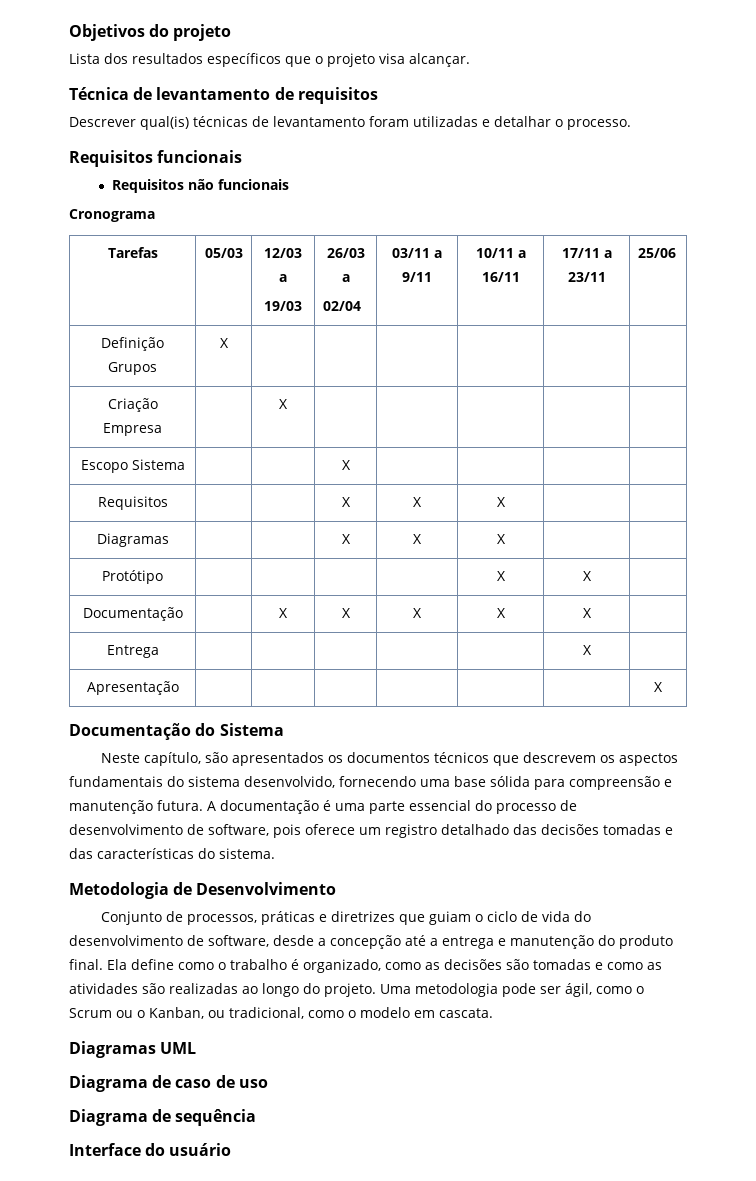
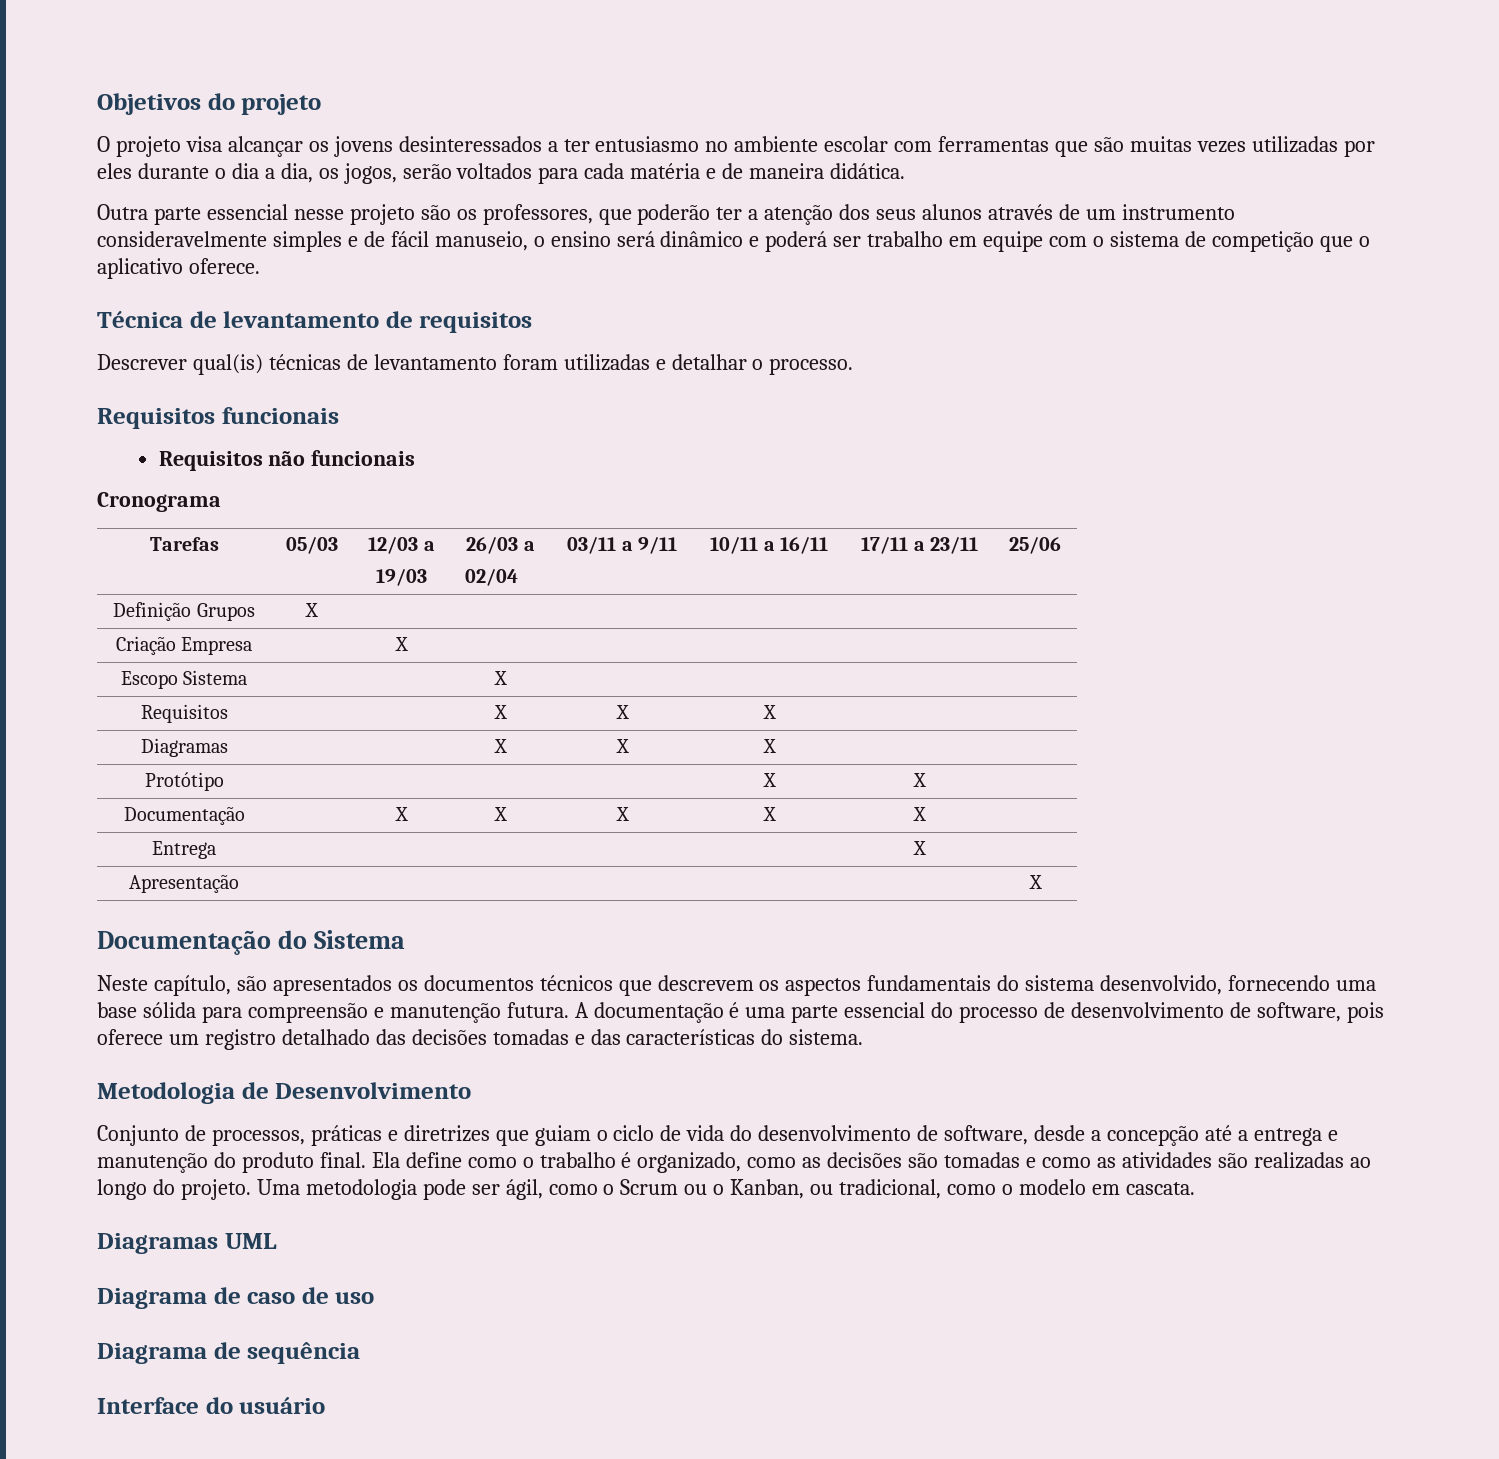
[69,53,470,67] Lista dos resultados específicos que o projeto visa alcançar. -> [97,136,1375,157] [97,163,906,184] [97,204,1235,225] [97,231,1370,252] [97,258,260,279] O projeto visa alcançar os jovens desinteressados a ter entusiasmo no ambiente escolar com ferramentas que são muitas vezes utilizadas por eles durante o dia a dia, os jogos, serão voltados para cada matéria e de maneira didática. // Outra parte essencial nesse projeto são os professores, que poderão ter a atenção dos seus alunos através de um instrumento consideravelmente simples e de fácil manuseio, o ensino será dinâmico e poderá ser trabalho em equipe com o sistema de competição que o aplicativo oferece.

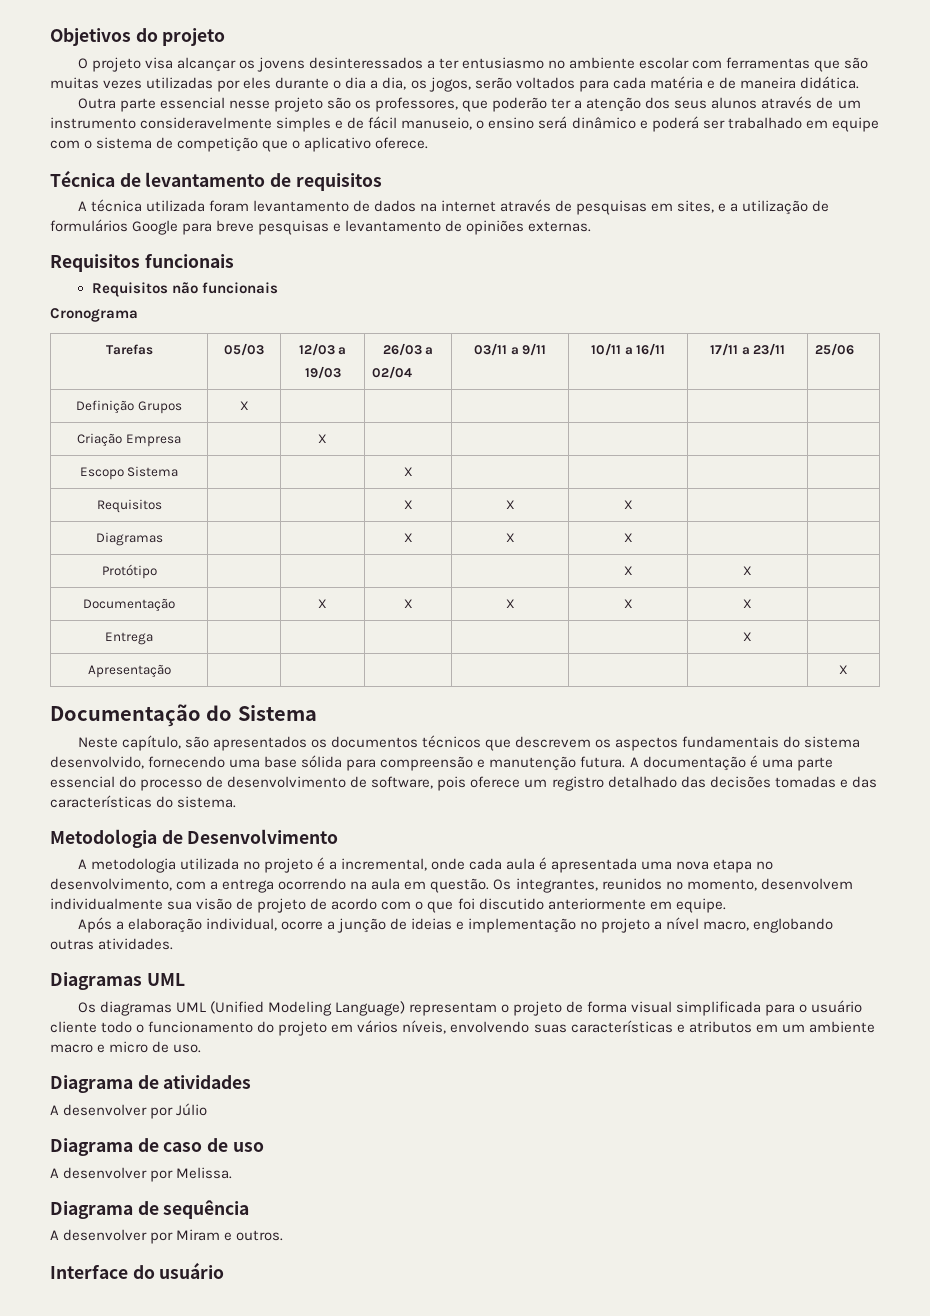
[867,231,944,247] trabalho -> [727,117,802,129] trabalhado
[97,354,854,375] Descrever qual(is) técnicas de levantamento foram utilizadas e detalhar o processo. -> [77,199,830,215] [50,219,592,235] A técnica utilizada foram levantamento de dados na internet através de pesquisas em sites, e a utilização de formulários Google para breve pesquisas e levantamento de opiniões externas.
[97,1125,1338,1146] [97,1152,1371,1173] [97,1179,1195,1200] [97,1233,277,1254] Conjunto de processos, práticas e diretrizes que guiam o ciclo de vida do desenvolvimento de software, desde a concepção até a entrega e manutenção do produto final. Ela define como o trabalho é organizado, como as decisões são tomadas e como as atividades são realizadas ao longo do projeto. Uma metodologia pode ser ágil, como o Scrum ou o Kanban, ou tradicional, como o modelo em cascata. // Diagramas UML -> [77,857,774,873] [50,878,853,893] [50,898,726,913] [77,917,834,933] [50,938,174,950] [50,972,185,990] [77,1000,863,1016] [50,1020,875,1036] [50,1041,202,1053] [50,1075,252,1093] [50,1103,208,1119] A metodologia utilizada no projeto é a incremental, onde cada aula é apresentada uma nova etapa no desenvolvimento, com a entrega ocorrendo na aula em questão. Os integrantes, reunidos no momento, desenvolvem individualmente sua visão de projeto de acordo com o que foi discutido anteriormente em equipe. // Após a elaboração individual, ocorre a junção de ideias e implementação no projeto a nível macro, englobando outras atividades. // Diagramas UML // Os diagramas UML (Unified Modeling Language) representam o projeto de forma visual simplificada para o usuário cliente todo o funcionamento do projeto em vários níveis, envolvendo suas características e atributos em um ambiente macro e micro de uso. // Diagrama de atividades // A desenvolver por Júlio
(375, 1298) none -> [50,1167,233,1182] // A desenvolver por Melissa.
(361, 1353) none -> [50,1229,284,1244] // A desenvolver por Miram e outros.

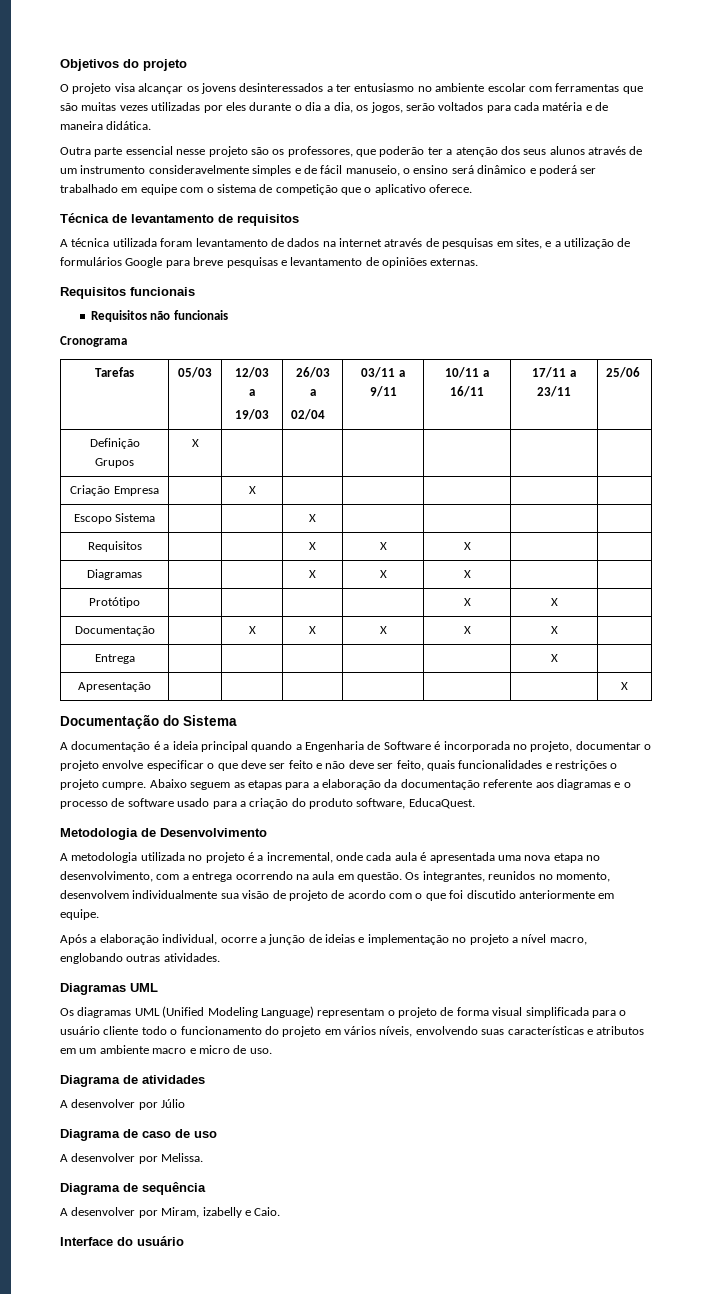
[77,735,861,751] [50,755,833,771] [50,776,877,791] [50,795,237,808] Neste capítulo, são apresentados os documentos técnicos que descrevem os aspectos fundamentais do sistema desenvolvido, fornecendo uma base sólida para compreensão e manutenção futura. A documentação é uma parte essencial do processo de desenvolvimento de software, pois oferece um registro detalhado das decisões tomadas e das características do sistema. -> [60,741,651,752] [60,760,618,771] [60,779,631,790] [60,798,475,809] A documentação é a ideia principal quando a Engenharia de Software é incorporada no projeto, documentar o projeto envolve especificar o que deve ser feito e não deve ser feito, quais funcionalidades e restrições o projeto cumpre. Abaixo seguem as etapas para a elaboração da documentação referente aos diagramas e o processo de software usado para a criação do produto software, EducaQuest.
[176,1229,284,1241] Miram e outros. -> [161,1207,281,1218] Miram, izabelly e Caio.

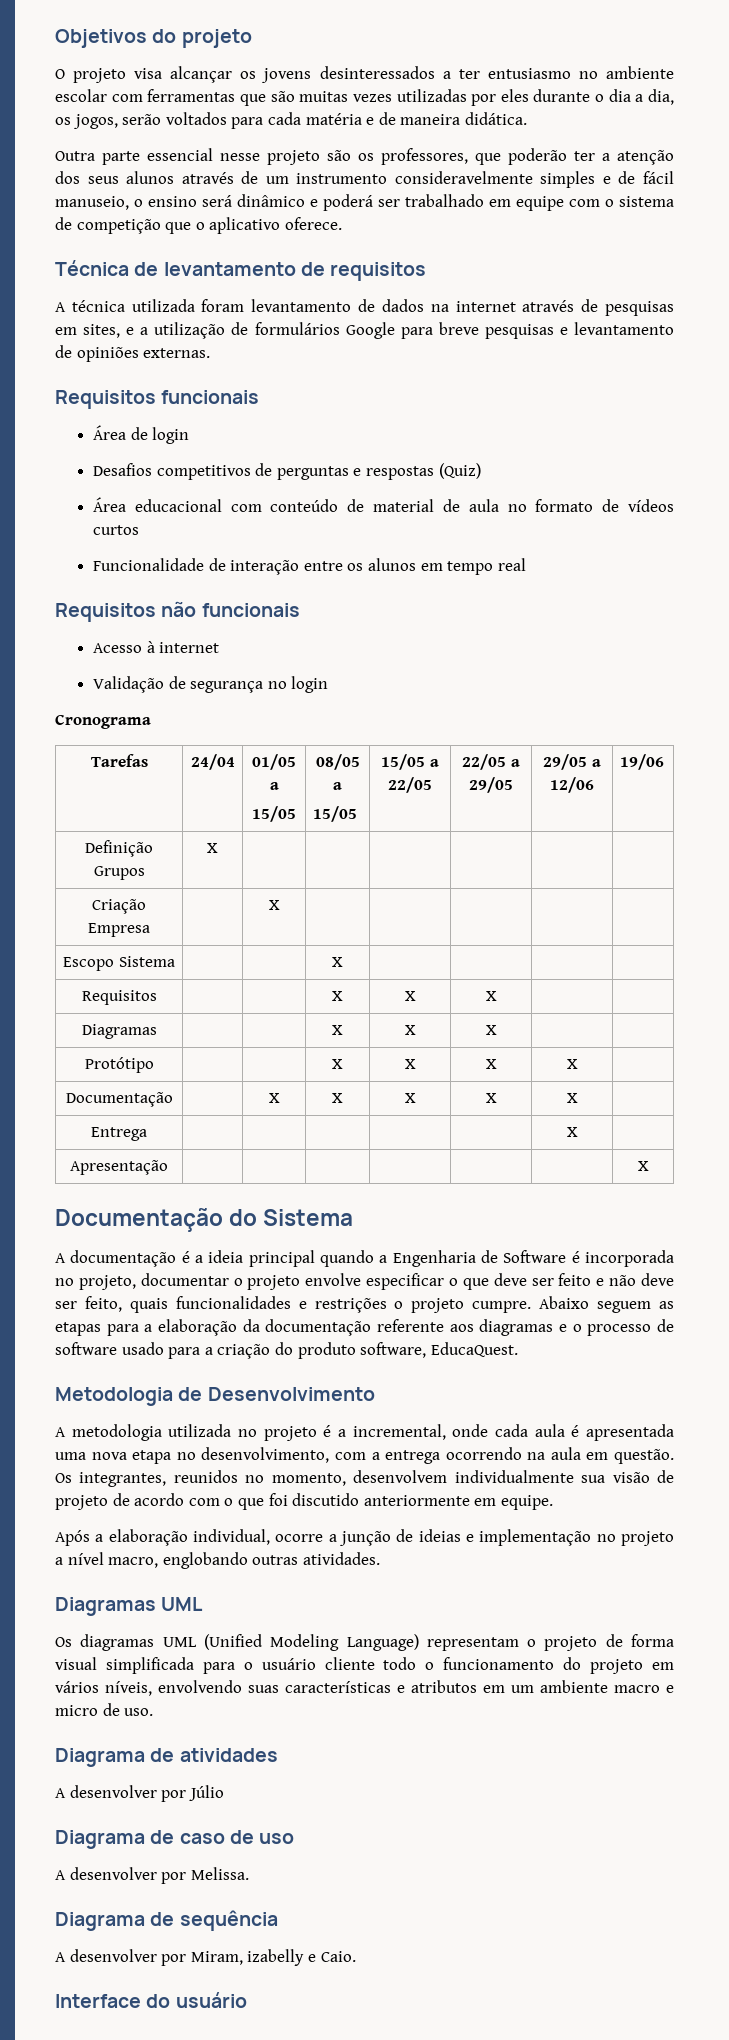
[90,310,228,322] Requisitos não funcionais -> [93,425,190,444] [93,463,481,480] [93,497,675,512] [93,525,140,535] [93,558,526,575] [55,601,300,622] [93,641,220,653] [93,676,329,693] Área de login // Desafios competitivos de perguntas e respostas (Quiz) // Área educacional com conteúdo de material de aula no formato de vídeos curtos // Funcionalidade de interação entre os alunos em tempo real // Requisitos não funcionais // Acesso à internet // Validação de segurança no login
[178,367,212,378] [235,367,269,378] [249,389,255,396] [235,409,269,420] [295,367,330,378] [309,389,316,396] [291,409,326,420] [361,367,405,378] [369,386,397,397] [445,367,489,378] [450,386,484,397] [532,367,576,378] [537,386,571,397] [606,367,641,378] 05/03 | 12/03 a // 19/03 | 26/03 a // 02/04 | 03/11 a 9/11 | 10/11 a 16/11 | 17/11 a 23/11 | 25/06 -> [190,754,235,770] [252,754,296,770] [269,782,279,790] [252,806,296,822] [315,754,360,770] [333,782,342,790] [312,806,357,822] [381,754,439,770] [388,777,432,793] [462,754,520,770] [469,777,513,793] [543,754,601,770] [550,777,594,793] [619,754,664,770] 24/04 | 01/05 a // 15/05 | 08/05 a // 15/05 | 15/05 a 22/05 | 22/05 a 29/05 | 29/05 a 12/06 | 19/06
(140, 602) | -> [332,1059,343,1069] [404,1059,416,1069] X | X

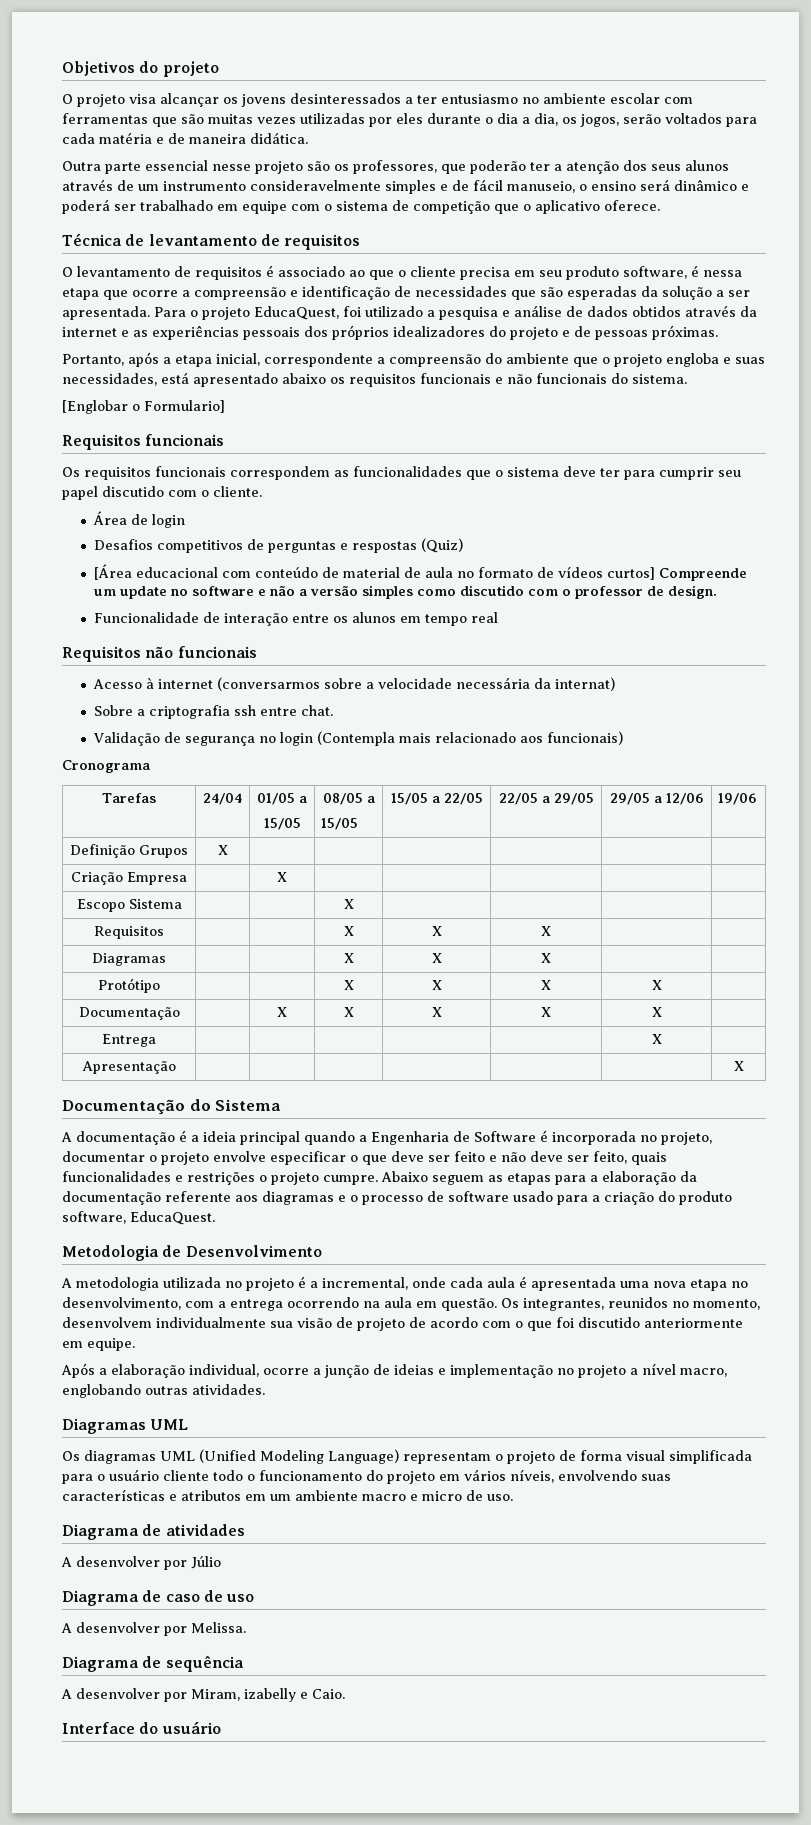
[55,299,674,316] [55,322,674,339] [55,345,211,362] [55,390,260,409] A técnica utilizada foram levantamento de dados na internet através de pesquisas em sites, e a utilização de formulários Google para breve pesquisas e levantamento de opiniões externas. // Requisitos funcionais -> [62,265,742,280] [62,286,750,300] [62,305,757,320] [62,325,718,340] [62,352,765,367] [62,372,687,387] [62,400,225,414] [62,434,225,450] [62,466,741,480] [62,486,262,500] O levantamento de requisitos é associado ao que o cliente precisa em seu produto software, é nessa etapa que ocorre a compreensão e identificação de necessidades que são esperadas da solução a ser apresentada. Para o projeto EducaQuest, foi utilizado a pesquisa e análise de dados obtidos através da internet e as experiências pessoais dos próprios idealizadores do projeto e de pessoas próximas. // Portanto, após a etapa inicial, correspondente a compreensão do ambiente que o projeto engloba e suas necessidades, está apresentado abaixo os requisitos funcionais e não funcionais do sistema. // [Englobar o Formulario] // Requisitos funcionais // Os requisitos funcionais correspondem as funcionalidades que o sistema deve ter para cumprir seu papel discutido com o cliente.
[93,497,127,512] Área -> [94,564,133,580] [Área
[93,525,140,535] curtos -> [607,567,748,581] [94,585,718,599] curtos] Compreende um update no software e não a versão simples como discutido com o professor de design.
(220, 647) none -> [217,677,616,691] [94,705,334,719] (conversarmos sobre a velocidade necessária da internat) // Sobre a criptografia ssh entre chat.
(329, 684) none -> [317,731,624,746] (Contempla mais relacionado aos funcionais)

